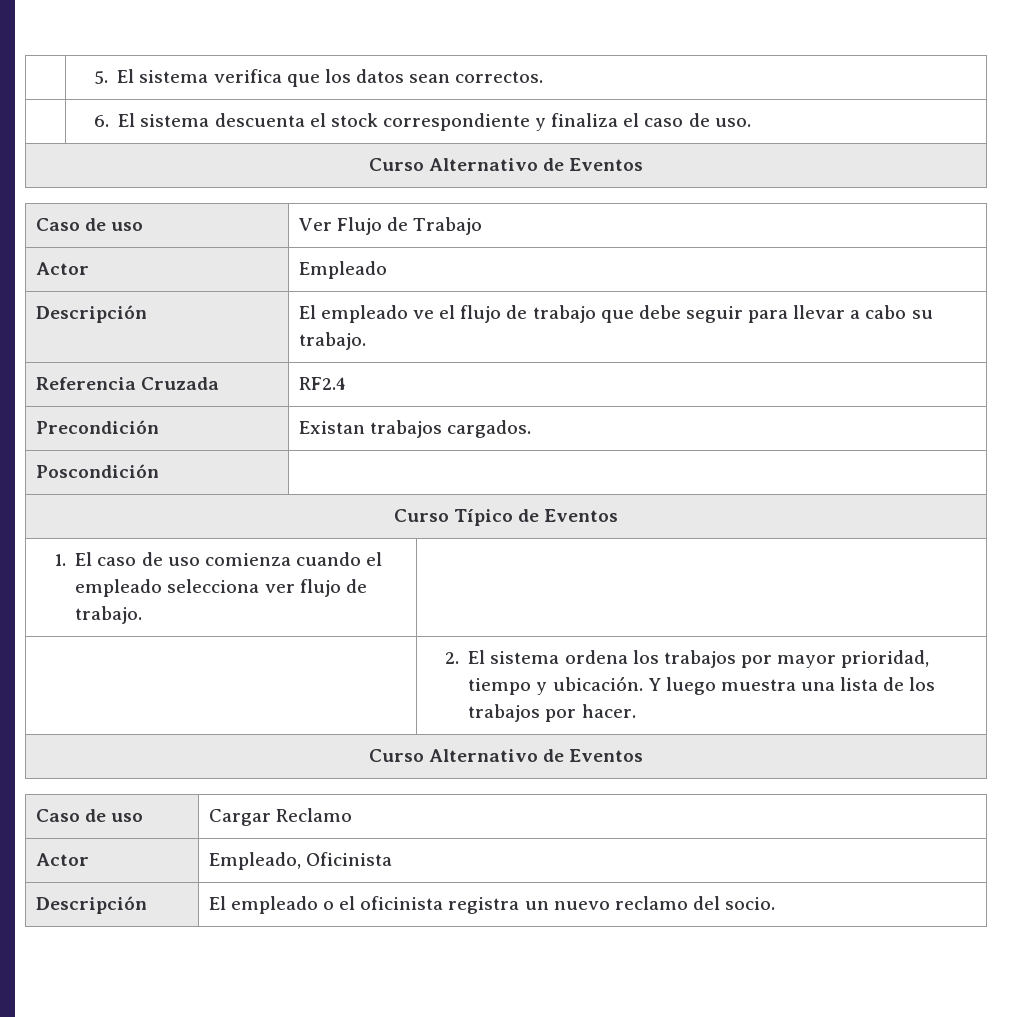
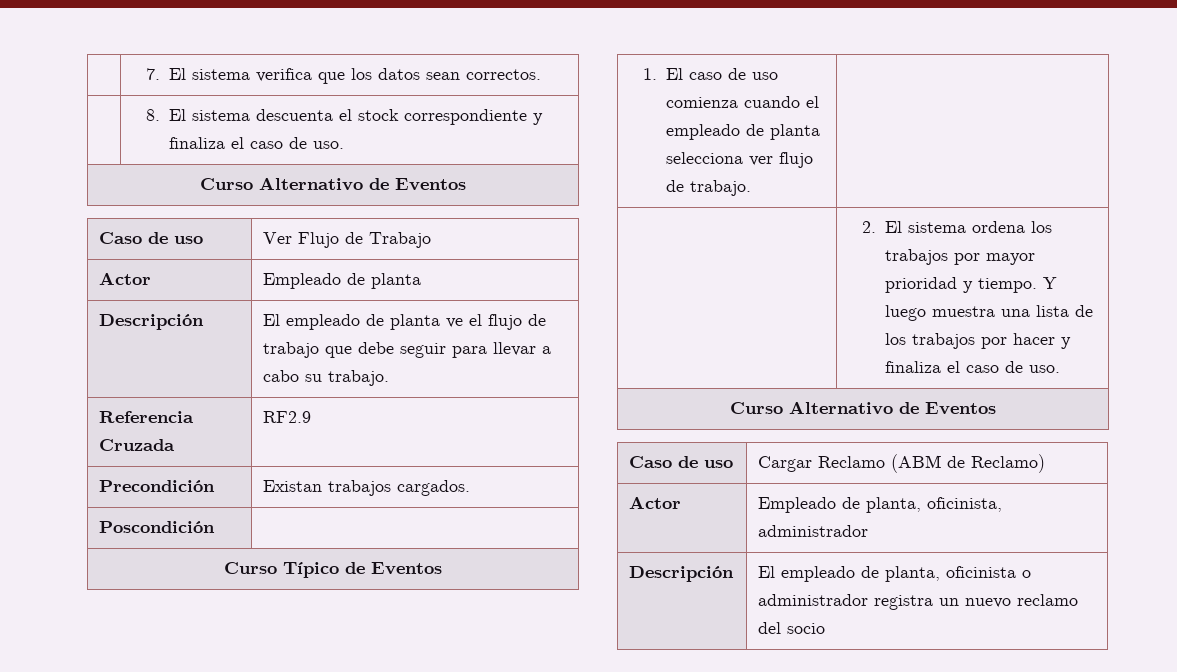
[93,71,108,84] | 5. -> [146,68,161,80] | 7.
[93,115,109,127] 6. -> [146,109,161,121] 8.
[35,305,147,323] [298,305,408,323] // Descripción | El empleado -> [347,273,422,289] [99,314,205,330] [263,314,441,330] de planta // Descripción | El empleado de planta
[298,377,346,390] RF2.4 -> [263,411,312,423] RF2.9
(163, 588) none -> [745,124,820,140] de planta
[841,650,930,668] [468,676,643,695] prioridad, tiempo y ubicación. -> [884,277,1037,293] prioridad y tiempo.
[581,704,636,718] hacer. -> [1012,333,1071,349] [884,361,1060,373] hacer y finaliza el caso de uso.
[35,853,89,866] [208,852,392,870] [35,896,147,914] [208,896,444,914] // Actor | Empleado, Oficinista // Descripción | El empleado o el oficinista -> [891,454,1046,473] [629,496,682,509] [758,497,1003,513] [758,525,869,537] [629,566,735,582] [758,566,1032,582] [758,594,869,606] (ABM de Reclamo) // Actor | Empleado de planta, oficinista, administrador // Descripción | El empleado de planta, oficinista o administrador
[725,897,776,910] socio. -> [787,623,826,634] socio

